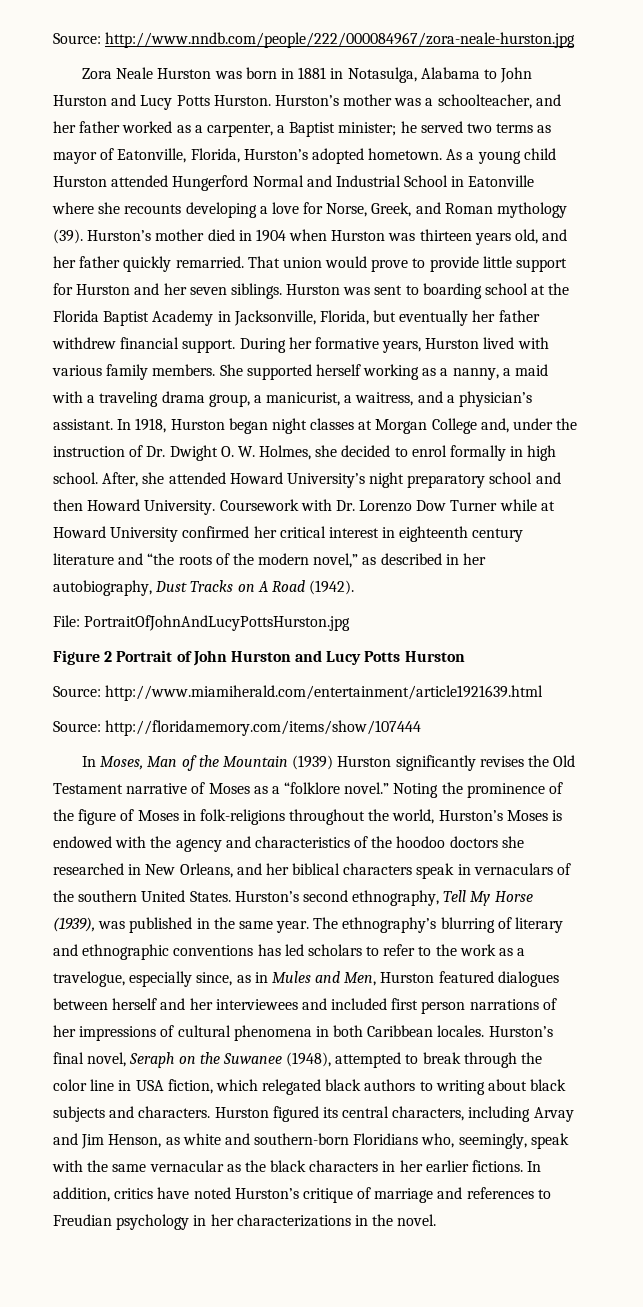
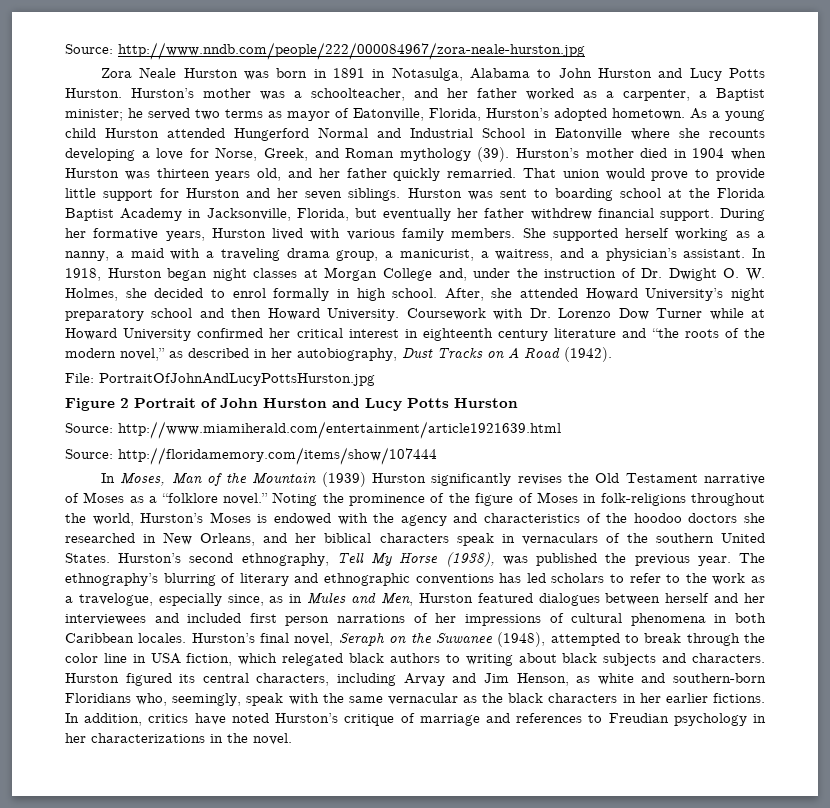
[298,67,327,79] 1881 -> [332,68,365,78] 1891
[53,917,95,932] (1939), -> [445,552,495,567] (1938),
[196,917,273,929] in the same -> [605,553,690,566] the previous

